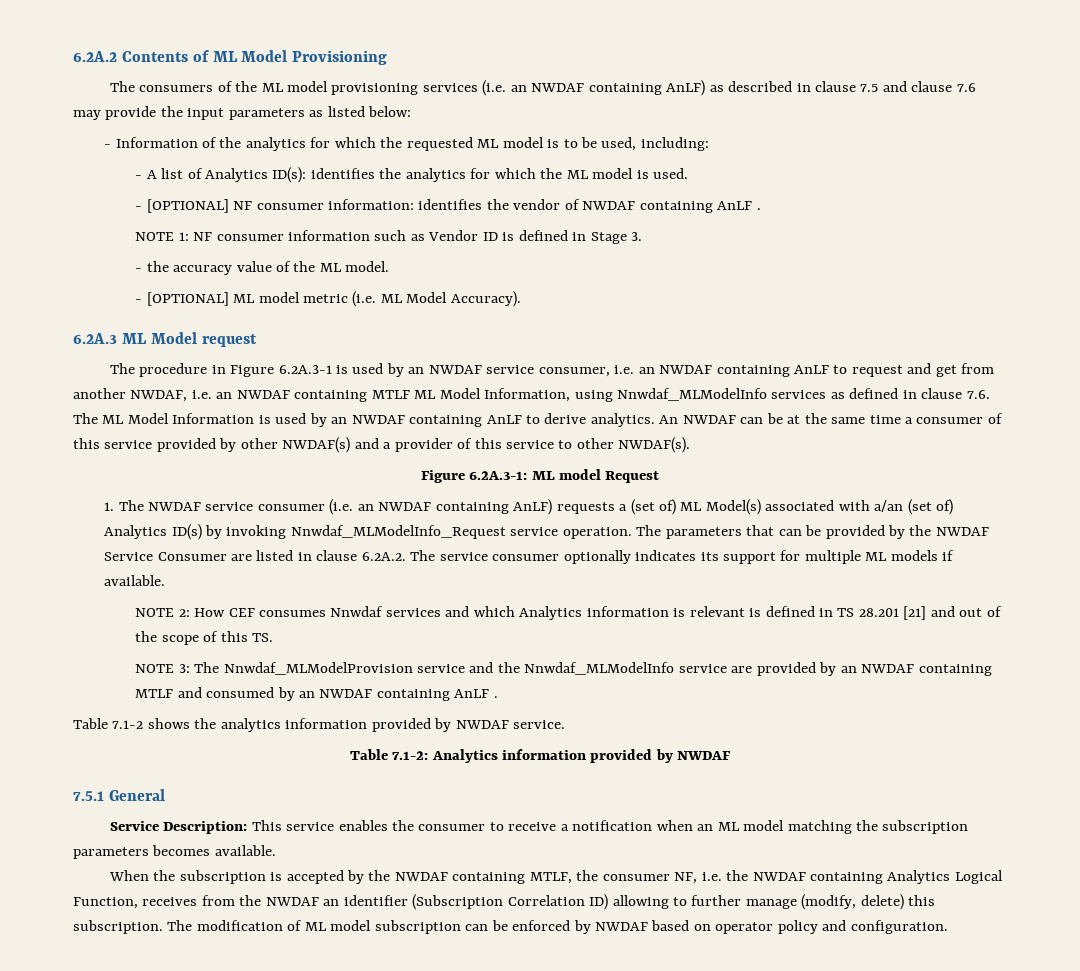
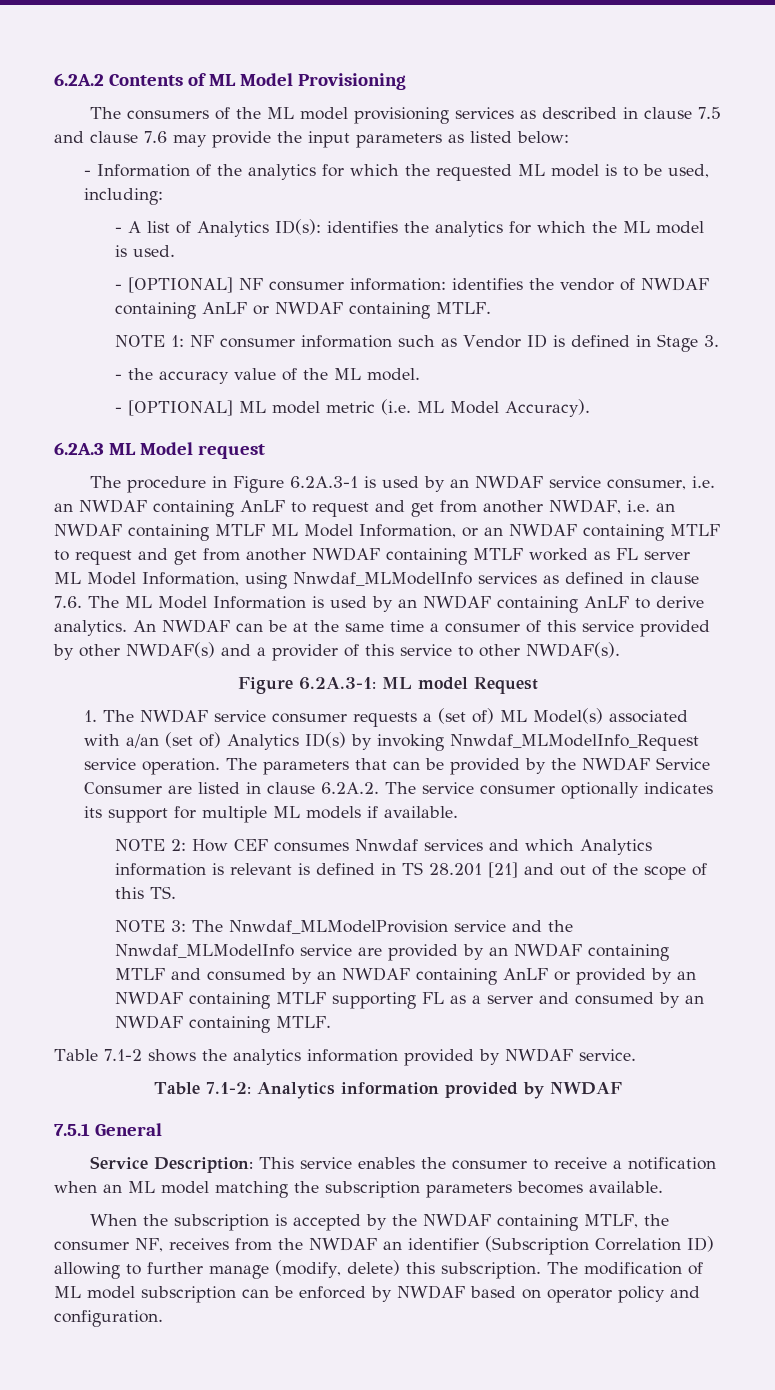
[482,80,706,96] (i.e. an NWDAF containing AnLF) -> (514, 113) none
[756,208,761,210] . -> [252,301,491,319] or NWDAF containing MTLF.
(571, 395) none -> [462,523,720,541] [54,547,690,565] [54,572,239,586] or an NWDAF containing MTLF to request and get from another NWDAF containing MTLF worked as FL server ML Model Information,
[329,499,553,515] (i.e. an NWDAF containing AnLF) -> (348, 718) none
[493,696,498,698] . -> [553,968,696,985] [114,991,704,1009] [114,1015,331,1033] or provided by an NWDAF containing MTLF supporting FL as a server and consumed by an NWDAF containing MTLF.
[701,870,1003,884] [73,897,138,909] i.e. the NWDAF containing Analytics Logical Function, -> (163, 1245) none

